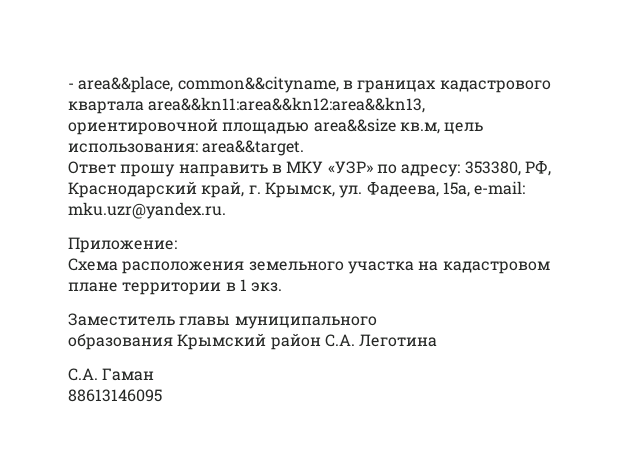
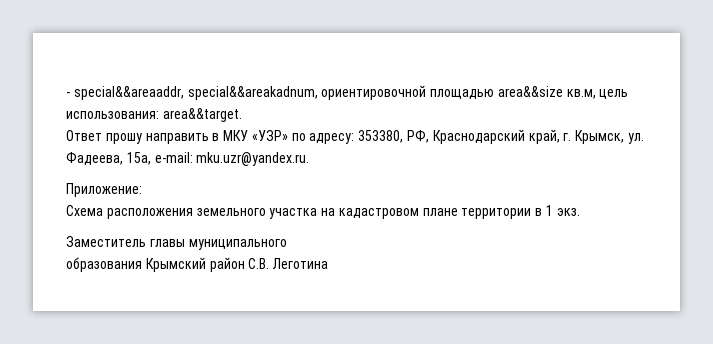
[78,76,551,93] [68,97,426,114] area&&place, common&&cityname, в границах кадастрового квартала area&&kn11:area&&kn12:area&&kn13, -> [73,86,318,100] special&&areaaddr, special&&areakadnum,
[324,334,355,347] С.А. -> [248,258,270,269] С.В.
[68,368,155,381] [68,389,162,402] // С.А. Гаман // 88613146095 -> (329, 263) none

